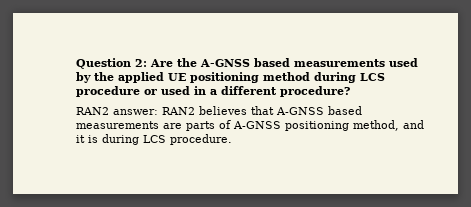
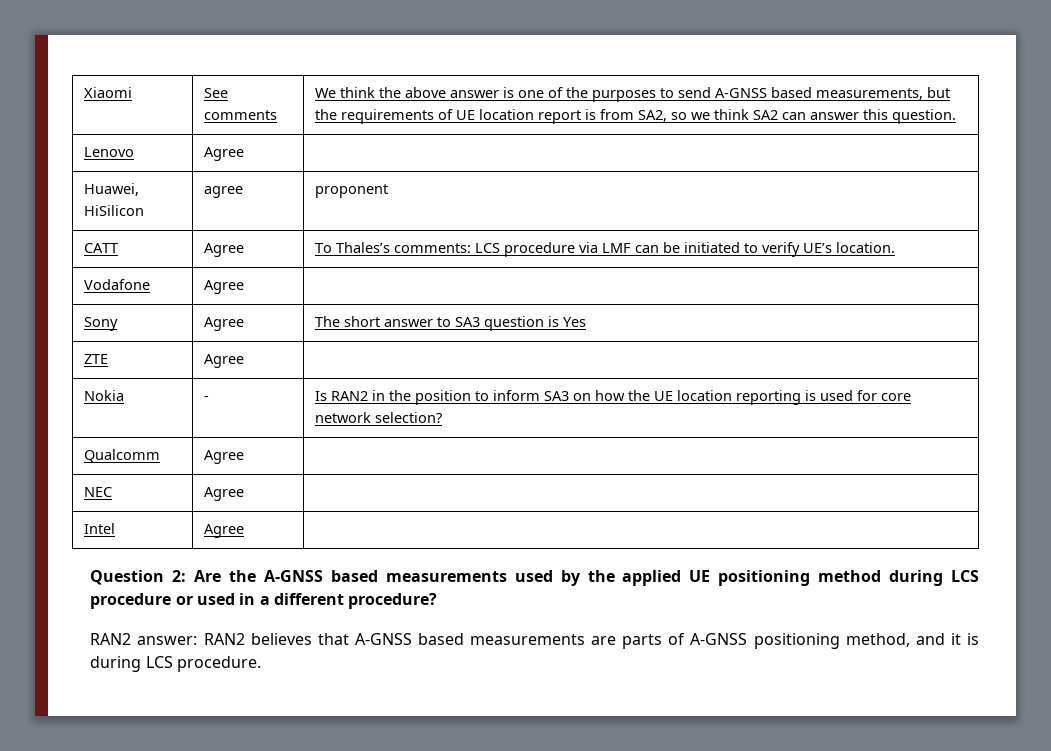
(75, 63) none -> [84,87,133,98] [204,88,229,98] [204,110,278,120] [315,87,951,102] [315,109,957,124] [84,147,135,157] [204,147,245,161] [84,183,140,196] [84,205,145,216] [204,186,244,198] [315,184,389,198] [84,243,119,253] [204,243,245,257] [315,242,896,257] [84,279,151,290] [204,280,245,294] [84,317,119,331] [204,317,245,331] [315,316,587,331] [84,354,109,364] [204,354,245,368] [84,390,125,401] [204,396,210,401] [315,390,912,405] [315,412,443,423] [84,449,161,463] [204,450,245,464] [84,487,113,497] [204,487,245,501] [84,523,116,534] [204,524,245,538] Xiaomi | See comments | We think the above answer is one of the purposes to send A-GNSS based measurements, but the requirements of UE location report is from SA2, so we think SA2 can answer this question. // Lenovo | Agree | // Huawei, HiSilicon | agree | proponent // CATT | Agree | To Thales’s comments: LCS procedure via LMF can be initiated to verify UE’s location. // Vodafone | Agree | // Sony | Agree | The short answer to SA3 question is Yes // ZTE | Agree | // Nokia | - | Is RAN2 in the position to inform SA3 on how the UE location reporting is used for core network selection? // Qualcomm | Agree | // NEC | Agree | // Intel | Agree | //

